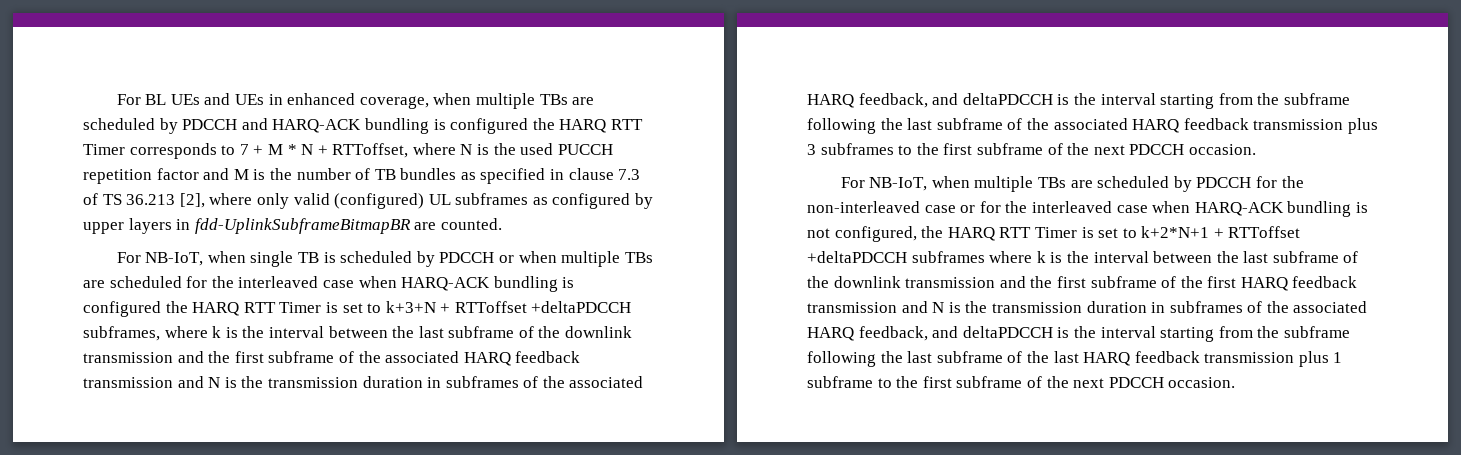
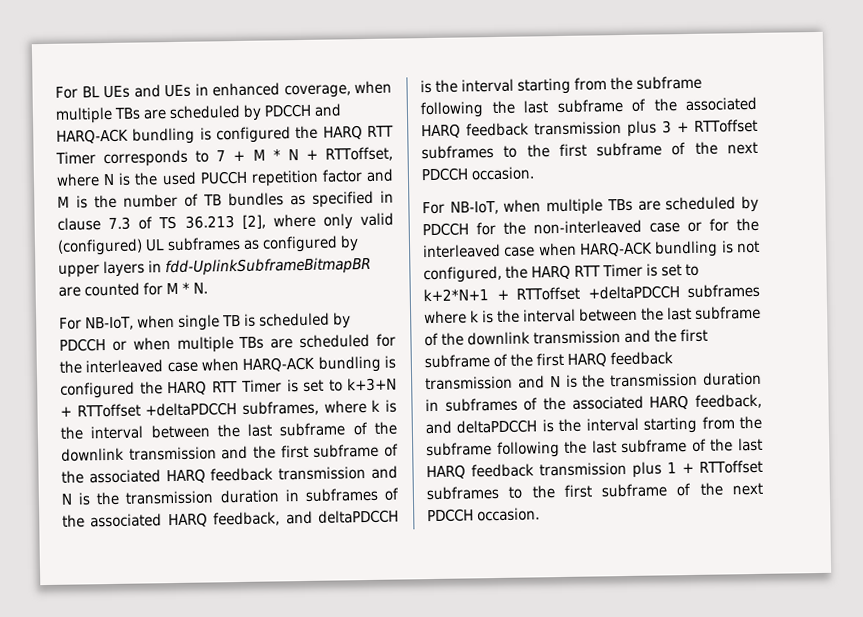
[440,218,502,230] counted. -> [84,281,208,297] counted for M * N.
(816, 149) none -> [677,118,759,133] + RTToffset
[807,376,873,388] subframe -> [682,459,764,474] [426,485,499,501] + RTToffset subframes

